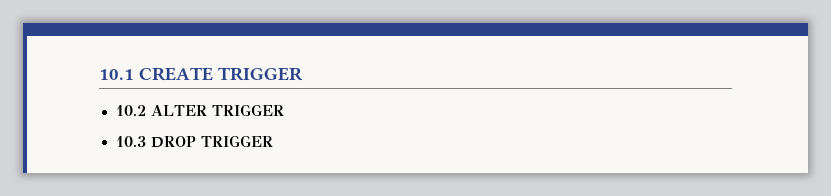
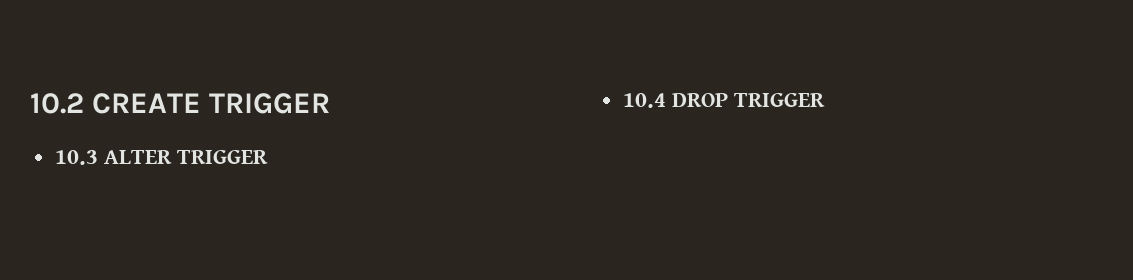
[99,69,134,80] 10.1 -> [30,93,84,114] 10.2
[115,105,146,116] 10.2 -> [54,150,98,165] 10.3
[115,136,146,147] 10.3 -> [622,93,666,108] 10.4

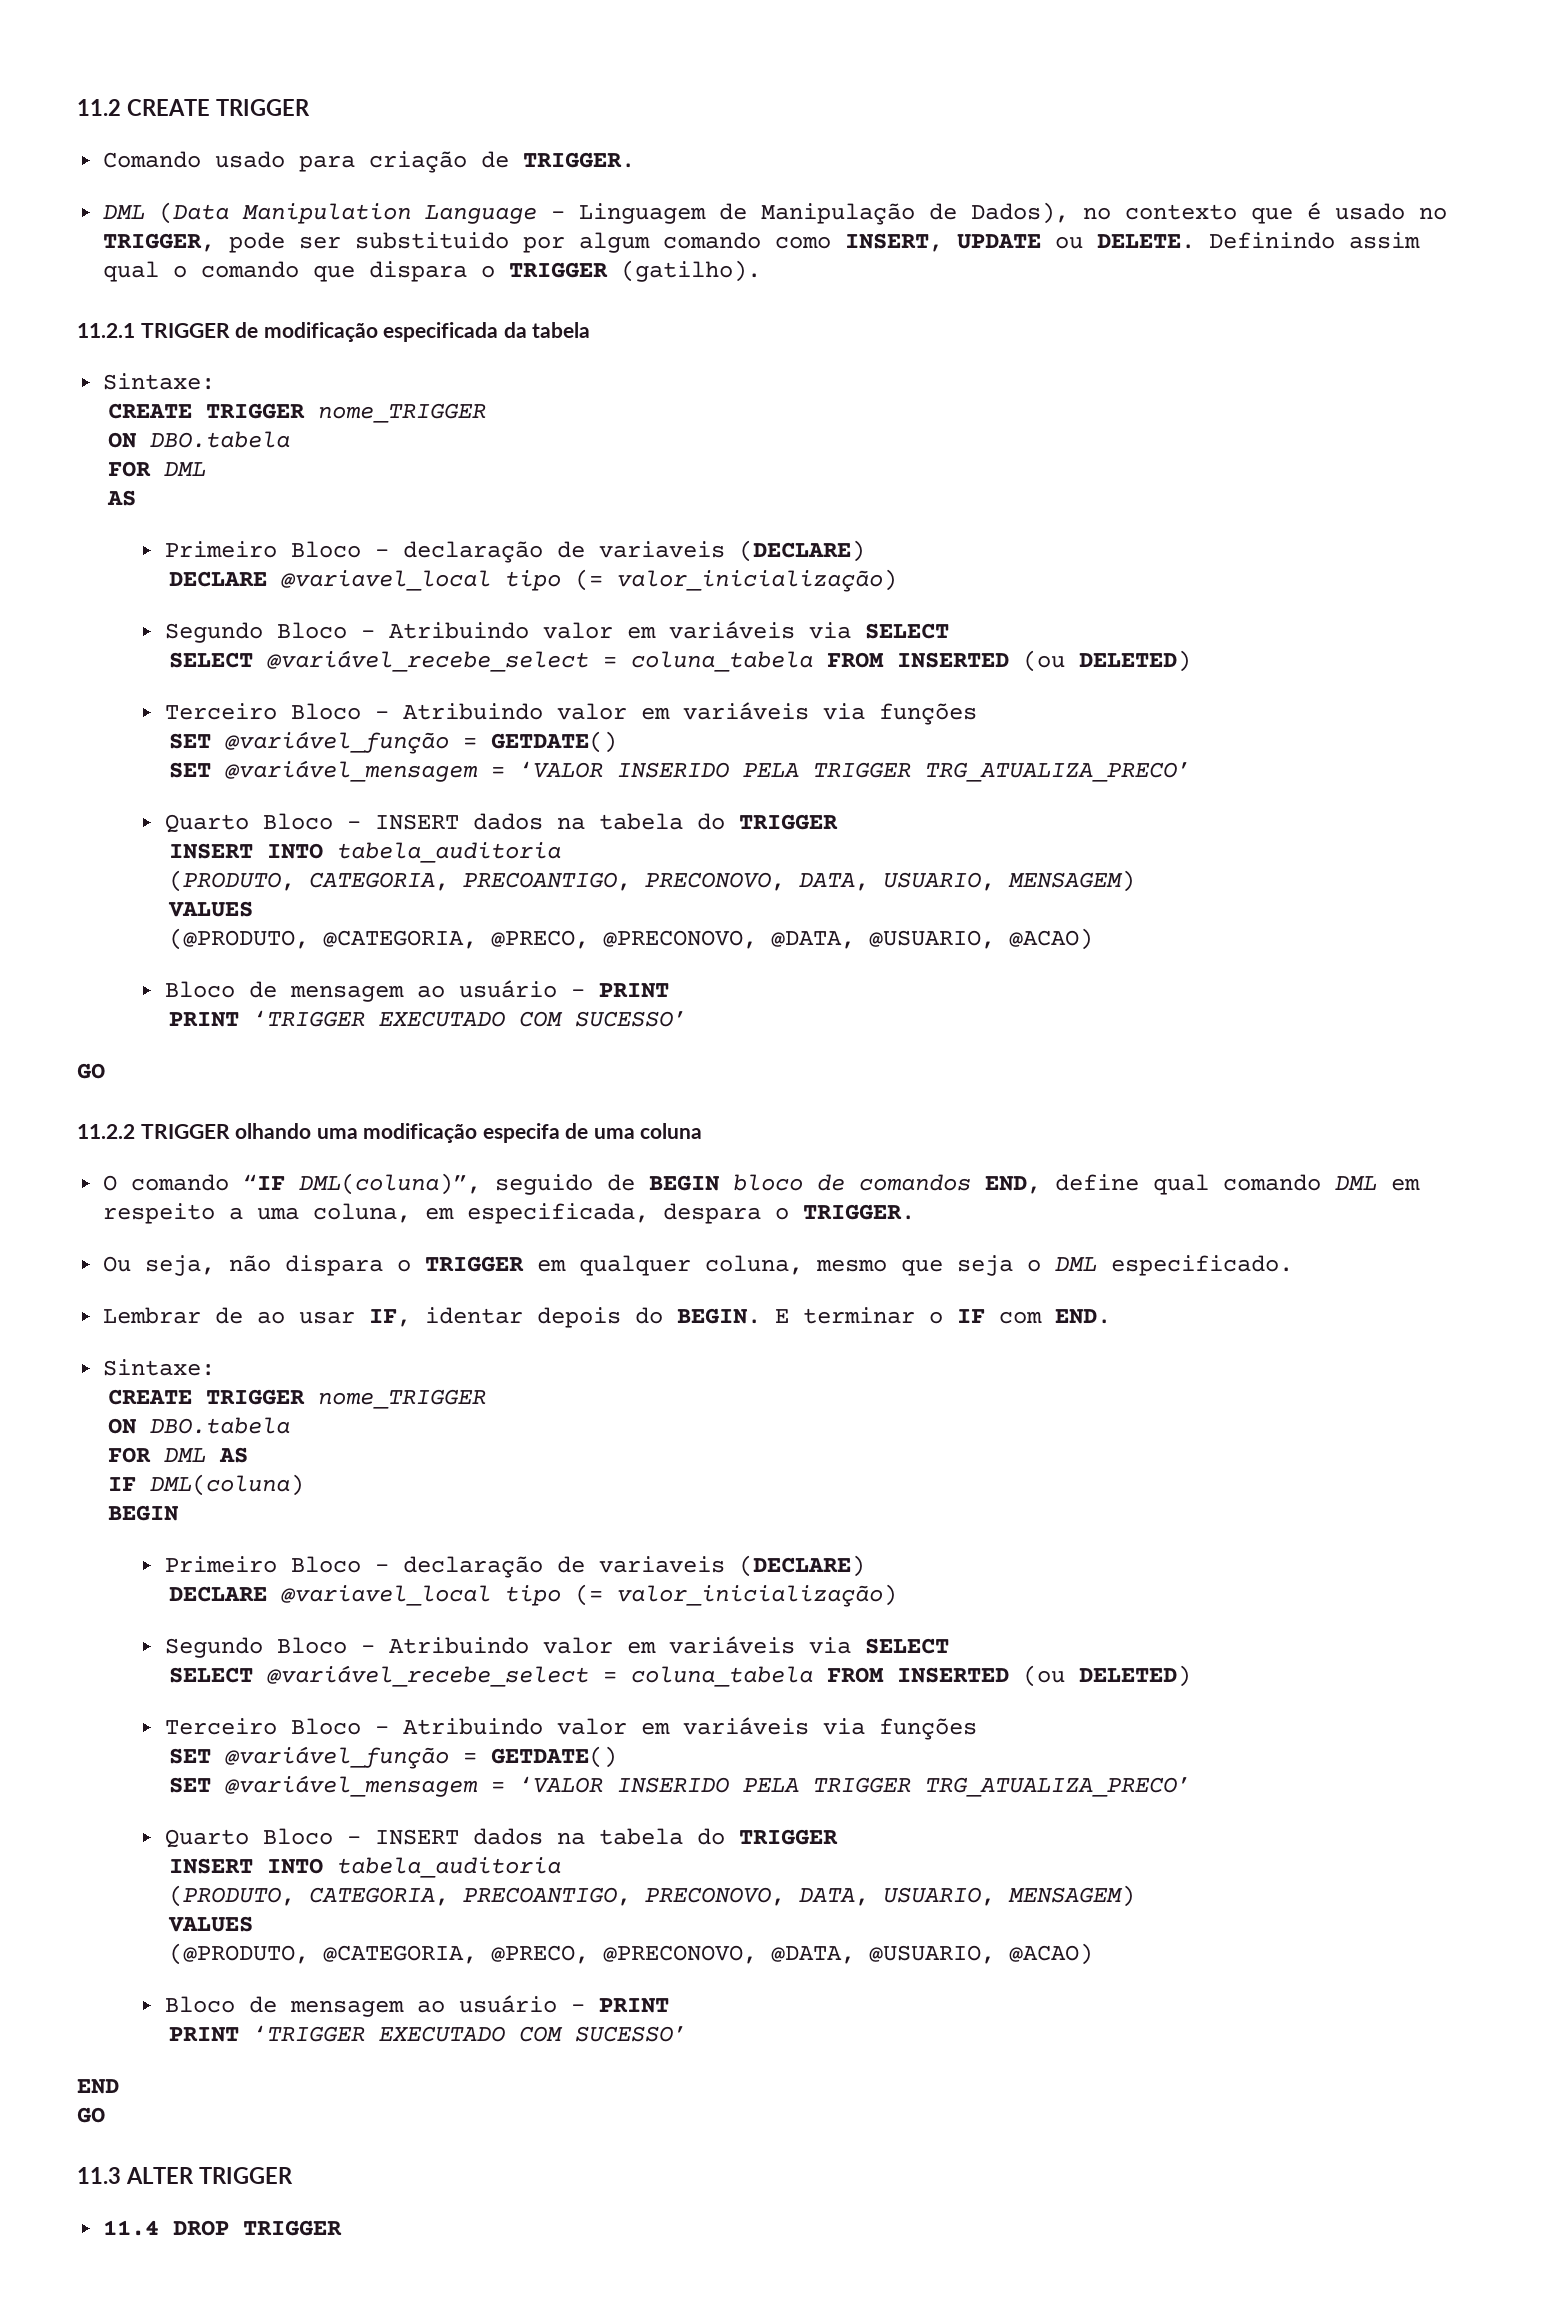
[30,93,84,114] 10.2 -> [77,99,121,116] 11.2
[54,150,98,165] 10.3 -> [103,151,636,173] [103,202,1448,225] [103,232,1421,253] [103,260,762,282] [77,322,591,342] [103,373,216,390] [107,403,486,423] [107,431,290,448] [107,461,206,477] [106,490,136,506] [164,540,865,563] [168,569,897,592] [164,621,949,643] [168,650,1191,672] [164,702,977,725] [168,731,617,754] [168,760,1191,782] [164,813,838,833] [168,842,561,863] [168,870,1135,892] [167,901,253,917] [168,928,1093,950] [164,980,669,1002] [168,1010,687,1027] [77,1063,105,1079] [77,1123,703,1143] [103,1173,1421,1195] [103,1203,916,1224] [103,1255,1294,1276] [103,1307,1112,1328] [103,1359,216,1376] [107,1389,486,1409] [107,1417,290,1434] [107,1447,248,1463] [107,1474,304,1496] [107,1505,179,1521] [164,1555,865,1578] [168,1584,897,1607] [164,1636,949,1658] [168,1665,1191,1687] [164,1717,977,1740] [168,1746,617,1769] [168,1775,1191,1797] [164,1828,838,1848] [168,1857,561,1878] [168,1885,1135,1907] [167,1916,253,1932] [168,1943,1093,1965] [164,1995,669,2017] [168,2025,687,2042] [77,2079,119,2094] [77,2107,105,2123] [77,2167,121,2184] Comando usado para criação de TRIGGER. // DML (Data Manipulation Language - Linguagem de Manipulação de Dados), no contexto que é usado no TRIGGER, pode ser substituido por algum comando como INSERT, UPDATE ou DELETE. Definindo assim qual o comando que dispara o TRIGGER (gatilho). // 11.2.1 TRIGGER de modificação especificada da tabela // Sintaxe: // CREATE TRIGGER nome_TRIGGER // ON DBO.tabela // FOR DML // AS // Primeiro Bloco - declaração de variaveis (DECLARE) // DECLARE @variavel_local tipo (= valor_inicialização) // Segundo Bloco - Atribuindo valor em variáveis via SELECT // SELECT @variável_recebe_select = coluna_tabela FROM INSERTED (ou DELETED) // Terceiro Bloco - Atribuindo valor em variáveis via funções // SET @variável_função = GETDATE() // SET @variável_mensagem = ‘VALOR INSERIDO PELA TRIGGER TRG_ATUALIZA_PRECO’ // Quarto Bloco - INSERT dados na tabela do TRIGGER // INSERT INTO tabela_auditoria // (PRODUTO, CATEGORIA, PRECOANTIGO, PRECONOVO, DATA, USUARIO, MENSAGEM) // VALUES // (@PRODUTO, @CATEGORIA, @PRECO, @PRECONOVO, @DATA, @USUARIO, @ACAO) // Bloco de mensagem ao usuário - PRINT // PRINT ‘TRIGGER EXECUTADO COM SUCESSO’ // GO // 11.2.2 TRIGGER olhando uma modificação especifa de uma coluna // O comando “IF DML(coluna)”, seguido de BEGIN bloco de comandos END, define qual comando DML em respeito a uma coluna, em especificada, despara o TRIGGER. // Ou seja, não dispara o TRIGGER em qualquer coluna, mesmo que seja o DML especificado. // Lembrar de ao usar IF, identar depois do BEGIN. E terminar o IF com END. // Sintaxe: // CREATE TRIGGER nome_TRIGGER // ON DBO.tabela // FOR DML AS // IF DML(coluna) // BEGIN // Primeiro Bloco - declaração de variaveis (DECLARE) // DECLARE @variavel_local tipo (= valor_inicialização) // Segundo Bloco - Atribuindo valor em variáveis via SELECT // SELECT @variável_recebe_select = coluna_tabela FROM INSERTED (ou DELETED) // Terceiro Bloco - Atribuindo valor em variáveis via funções // SET @variável_função = GETDATE() // SET @variável_mensagem = ‘VALOR INSERIDO PELA TRIGGER TRG_ATUALIZA_PRECO’ // Quarto Bloco - INSERT dados na tabela do TRIGGER // INSERT INTO tabela_auditoria // (PRODUTO, CATEGORIA, PRECOANTIGO, PRECONOVO, DATA, USUARIO, MENSAGEM) // VALUES // (@PRODUTO, @CATEGORIA, @PRECO, @PRECONOVO, @DATA, @USUARIO, @ACAO) // Bloco de mensagem ao usuário - PRINT // PRINT ‘TRIGGER EXECUTADO COM SUCESSO’ // END // GO // 11.3
[622,93,666,108] 10.4 -> [103,2220,160,2236] 11.4

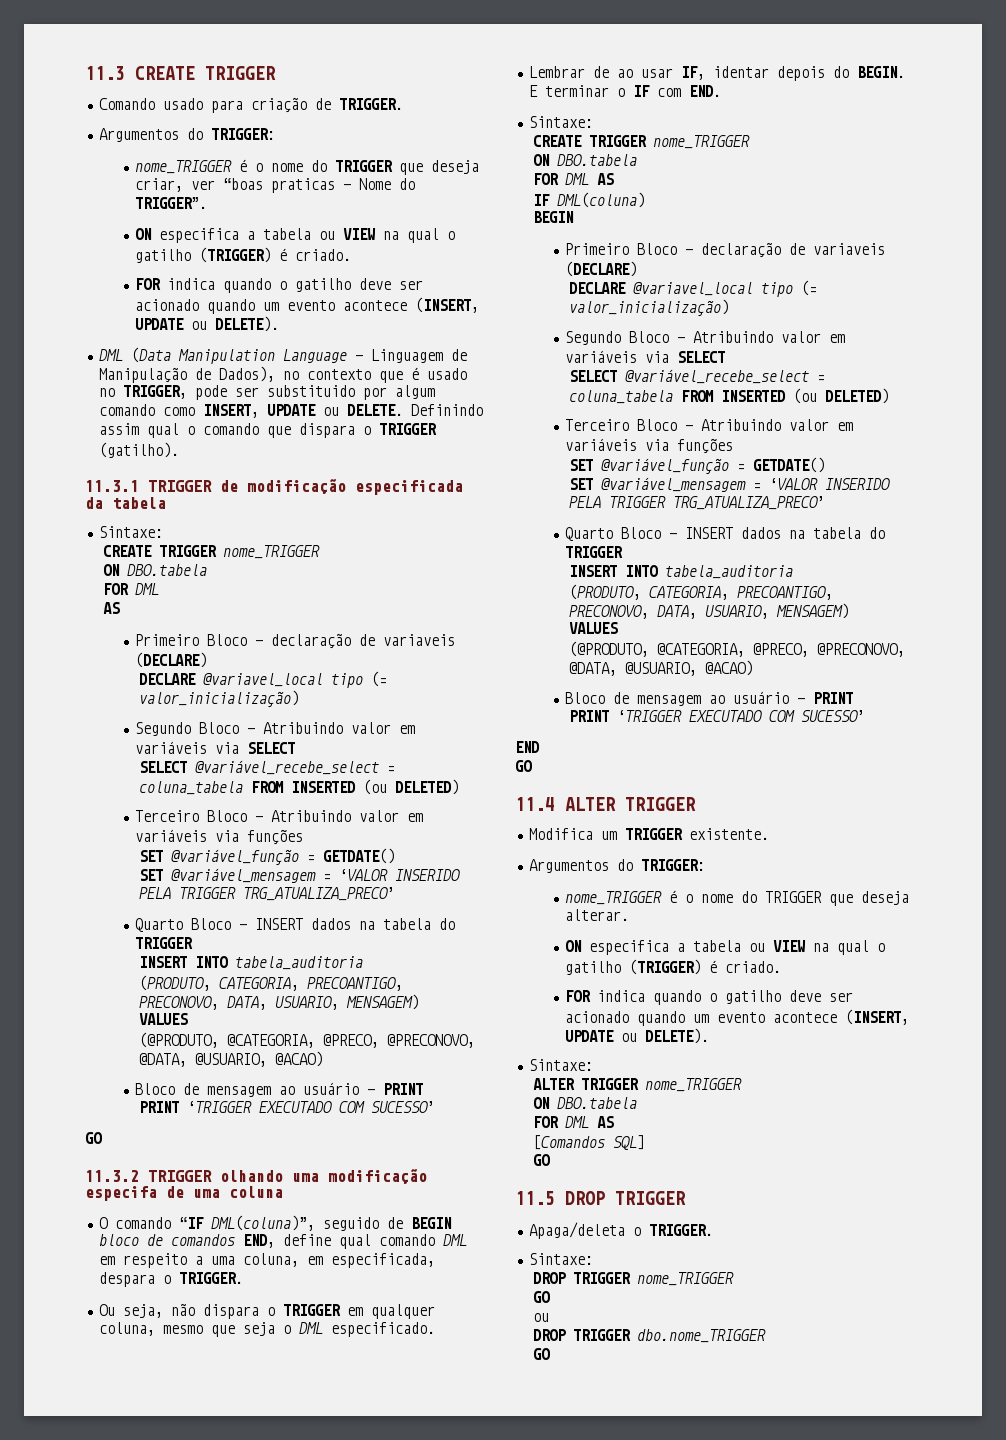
[77,99,121,116] 11.2 -> [85,66,125,80] 11.3
(636, 160) none -> [98,128,275,142] [134,159,479,175] [134,178,415,193] [134,197,207,209] [134,228,455,243] [134,247,351,263] [134,278,423,293] [134,297,479,314] [134,316,279,332] // Argumentos do TRIGGER: // nome_TRIGGER é o nome do TRIGGER que deseja criar, ver “boas praticas - Nome do TRIGGER”. // ON especifica a tabela ou VIEW na qual o gatilho (TRIGGER) é criado. // FOR indica quando o gatilho deve ser acionado quando um evento acontece (INSERT, UPDATE ou DELETE).
[77,323,135,338] 11.2.1 -> [85,480,139,492] 11.3.1
[77,1124,135,1139] 11.2.2 -> [85,1170,139,1182] 11.3.2
[77,2167,121,2184] 11.3 -> [515,797,555,811] 11.4
[103,2220,343,2236] 11.4 DROP TRIGGER -> [528,828,769,840] [528,859,705,873] [564,890,909,906] [564,909,629,921] [564,940,885,955] [564,959,781,975] [564,990,853,1005] [564,1009,909,1026] [564,1028,709,1044] [528,1059,593,1071] [533,1078,743,1092] [533,1097,638,1109] [533,1116,615,1128] [533,1135,646,1150] [533,1154,551,1166] [515,1191,686,1205] [528,1222,713,1239] [528,1253,593,1265] [533,1272,735,1286] [533,1291,551,1303] [533,1313,550,1322] [533,1329,767,1343] [533,1348,551,1360] Modifica um TRIGGER existente. // Argumentos do TRIGGER: // nome_TRIGGER é o nome do TRIGGER que deseja alterar. // ON especifica a tabela ou VIEW na qual o gatilho (TRIGGER) é criado. // FOR indica quando o gatilho deve ser acionado quando um evento acontece (INSERT, UPDATE ou DELETE). // Sintaxe: // ALTER TRIGGER nome_TRIGGER // ON DBO.tabela // FOR DML AS // [Comandos SQL] // GO // 11.5 DROP TRIGGER // Apaga/deleta o TRIGGER. // Sintaxe: // DROP TRIGGER nome_TRIGGER // GO // ou // DROP TRIGGER dbo.nome_TRIGGER // GO

